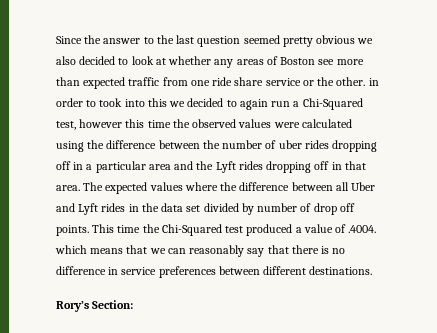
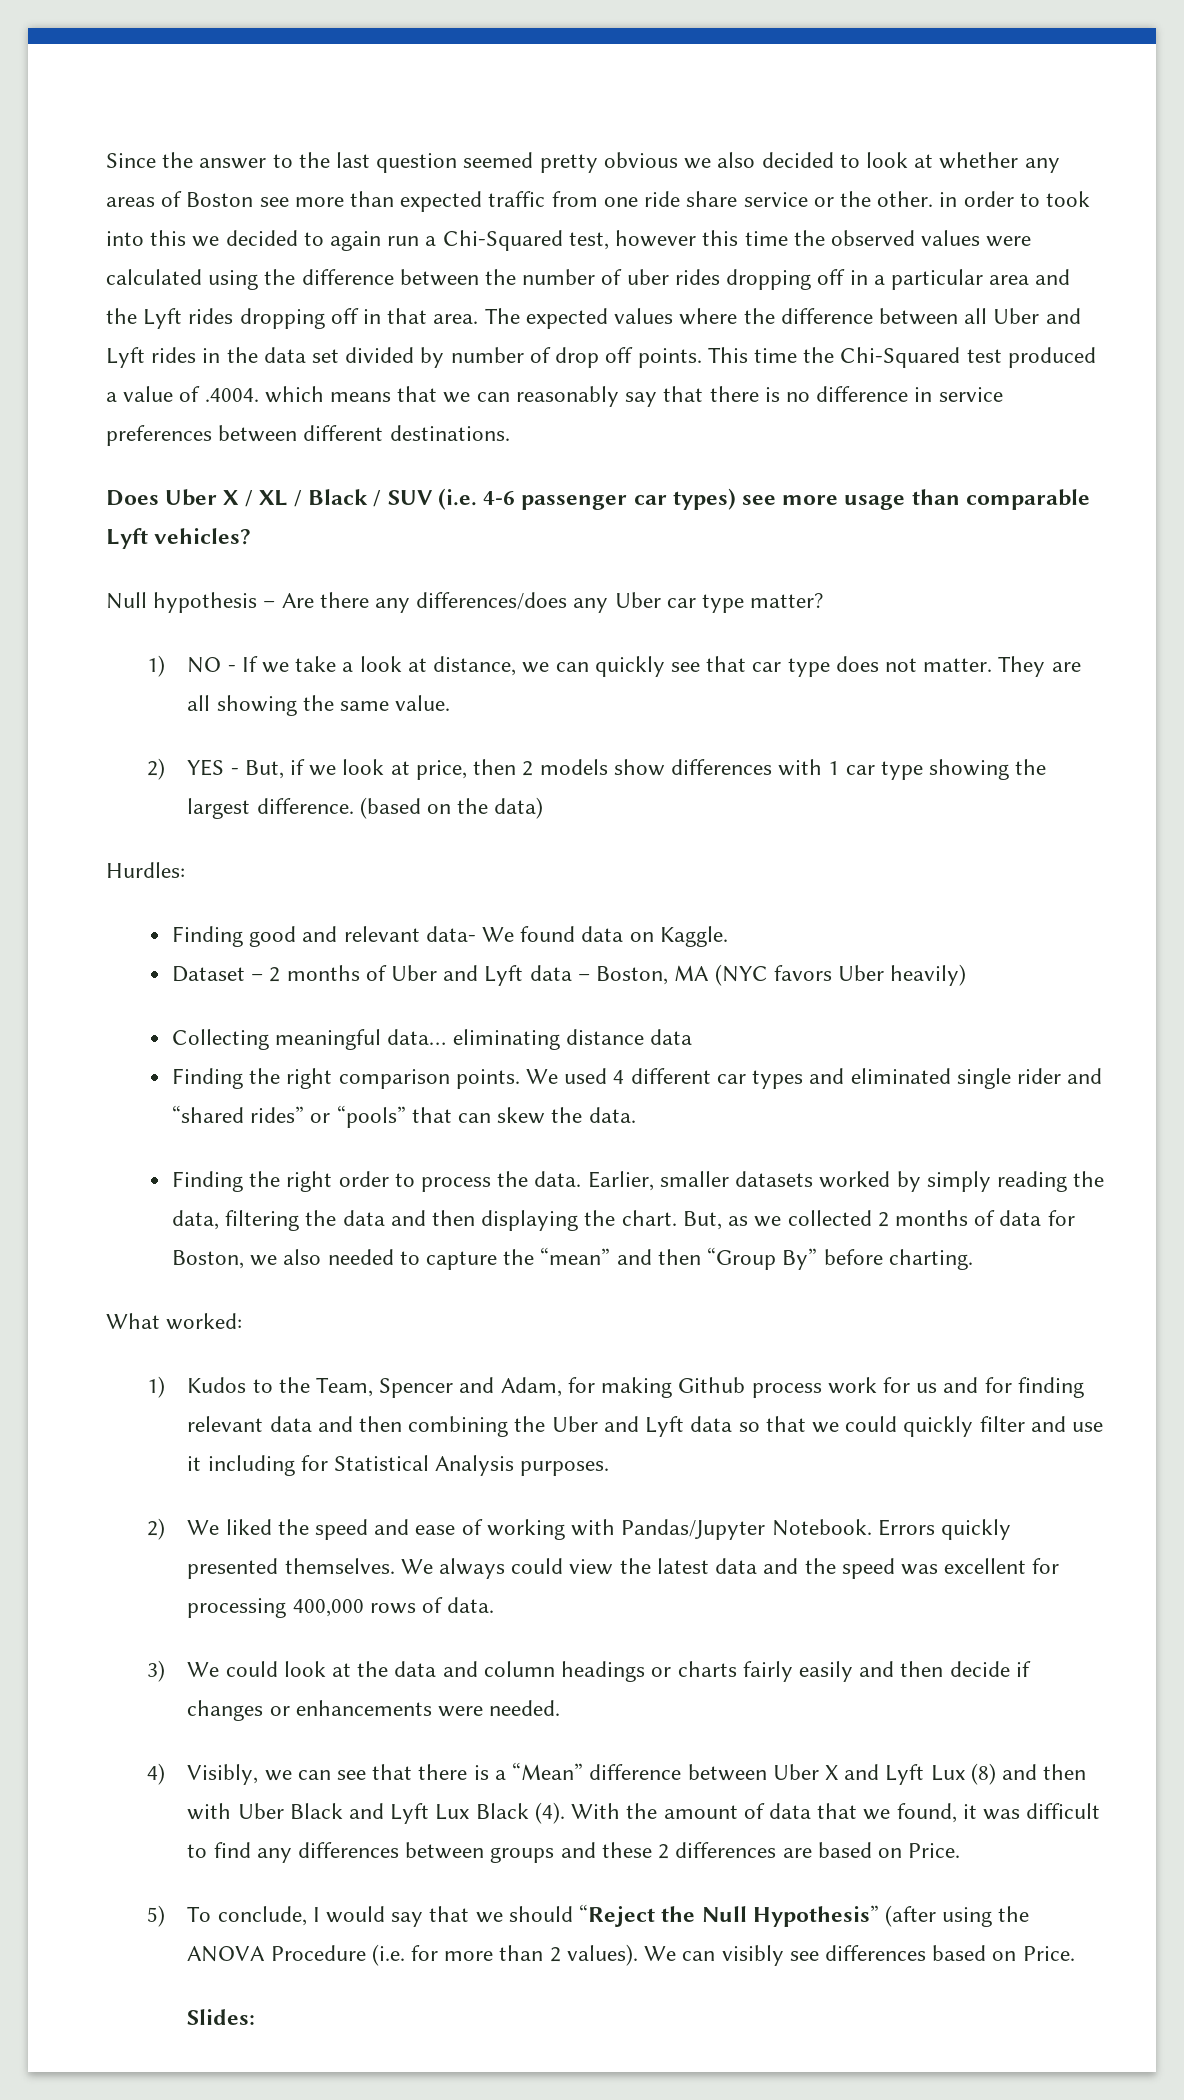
[56,300,134,312] Rory’s Section: -> [106,488,1090,510] [106,528,252,549] [106,592,824,613] [146,655,1081,677] [187,695,451,716] [146,758,1047,780] [187,797,544,819] [106,862,185,878] [172,926,728,947] [172,964,967,986] [172,1029,693,1050] [172,1068,1103,1089] [172,1105,636,1128] [172,1171,1105,1192] [172,1210,1075,1231] [172,1247,973,1270] [106,1313,243,1330] [146,1376,1084,1398] [187,1416,1104,1437] [187,1455,610,1476] [146,1518,1011,1540] [187,1558,1060,1579] [187,1597,495,1618] [146,1660,1031,1682] [187,1700,561,1721] [146,1762,1087,1785] [187,1802,1101,1824] [187,1842,961,1863] [146,1904,1030,1927] [187,1944,1075,1966] [187,2009,256,2025] Does Uber X / XL / Black / SUV (i.e. 4-6 passenger car types) see more usage than comparable Lyft vehicles? // Null hypothesis – Are there any differences/does any Uber car type matter? // 1) NO - If we take a look at distance, we can quickly see that car type does not matter. They are all showing the same value. // 2) YES - But, if we look at price, then 2 models show differences with 1 car type showing the largest difference. (based on the data) // Hurdles: // Finding good and relevant data- We found data on Kaggle. // Dataset – 2 months of Uber and Lyft data – Boston, MA (NYC favors Uber heavily) // Collecting meaningful data… eliminating distance data // Finding the right comparison points. We used 4 different car types and eliminated single rider and “shared rides” or “pools” that can skew the data. // Finding the right order to process the data. Earlier, smaller datasets worked by simply reading the data, filtering the data and then displaying the chart. But, as we collected 2 months of data for Boston, we also needed to capture the “mean” and then “Group By” before charting. // What worked: // 1) Kudos to the Team, Spencer and Adam, for making Github process work for us and for finding relevant data and then combining the Uber and Lyft data so that we could quickly filter and use it including for Statistical Analysis purposes. // 2) We liked the speed and ease of working with Pandas/Jupyter Notebook. Errors quickly presented themselves. We always could view the latest data and the speed was excellent for processing 400,000 rows of data. // 3) We could look at the data and column headings or charts fairly easily and then decide if changes or enhancements were needed. // 4) Visibly, we can see that there is a “Mean” difference between Uber X and Lyft Lux (8) and then with Uber Black and Lyft Lux Black (4). With the amount of data that we found, it was difficult to find any differences between groups and these 2 differences are based on Price. // 5) To conclude, I would say that we should “Reject the Null Hypothesis” (after using the ANOVA Procedure (i.e. for more than 2 values). We can visibly see differences based on Price. // Slides:

